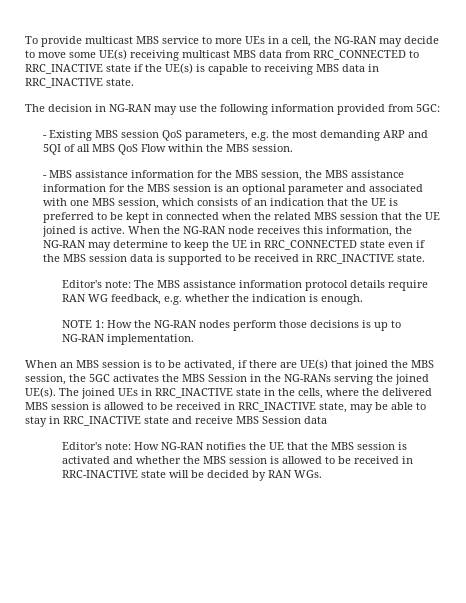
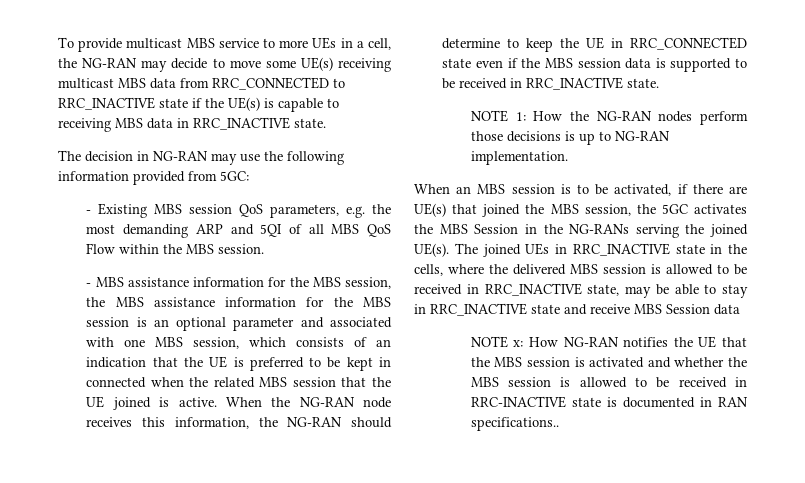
[88,242,112,251] may -> [351,417,392,428] should
[61,280,428,291] [61,294,363,305] // Editor's note: The MBS assistance information protocol details require RAN WG feedback, e.g. whether the indication is enough. -> (660, 83) none
[61,442,131,450] Editor's note: -> [470,336,524,348] NOTE x:
[168,470,322,481] will be decided by RAN WGs. -> [606,397,748,408] [470,417,559,431] is documented in RAN specifications..

